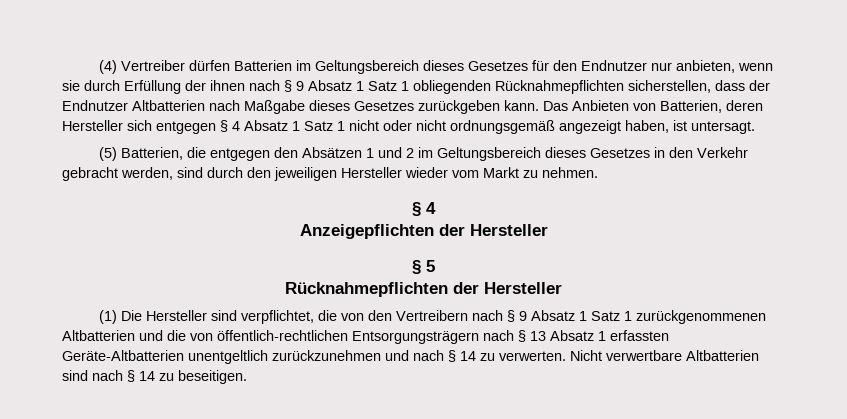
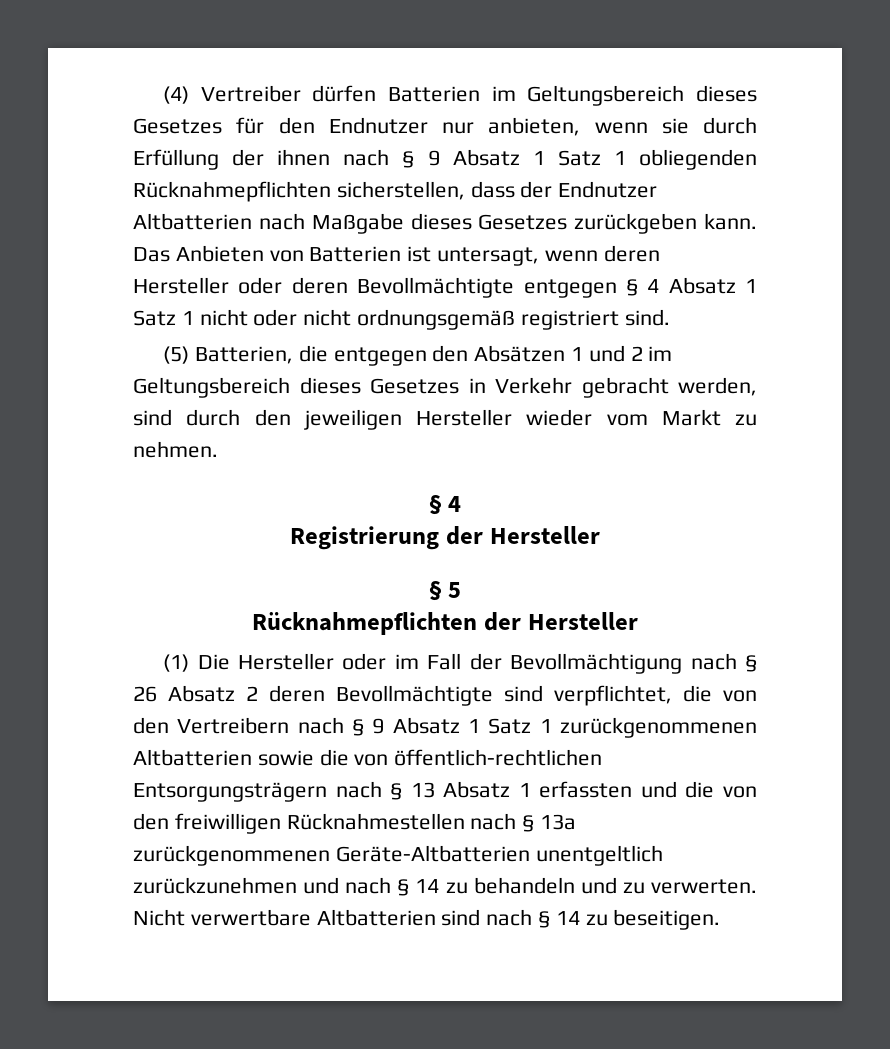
[660,100,763,113] [62,120,152,131] Batterien, deren Hersteller sich -> [309,245,660,266] [133,277,515,298] Batterien ist untersagt, wenn deren Hersteller oder deren Bevollmächtigte
[559,120,755,134] angezeigt haben, ist untersagt. -> [520,309,670,330] registriert sind.
[669,147,694,158] den -> (486, 385) none
[299,224,434,239] Anzeigepflichten -> [290,526,440,550] Registrierung
(208, 315) none -> [342,653,757,674] [133,685,493,706] oder im Fall der Bevollmächtigung nach § 26 Absatz 2 deren Bevollmächtigte
[139,330,163,341] und -> [257,750,314,766] sowie
(669, 335) none -> [640,781,757,798] [133,813,577,834] [133,845,330,866] und die von den freiwilligen Rücknahmestellen nach § 13a zurückgenommenen
(495, 357) none -> [473,877,645,894] behandeln und zu

